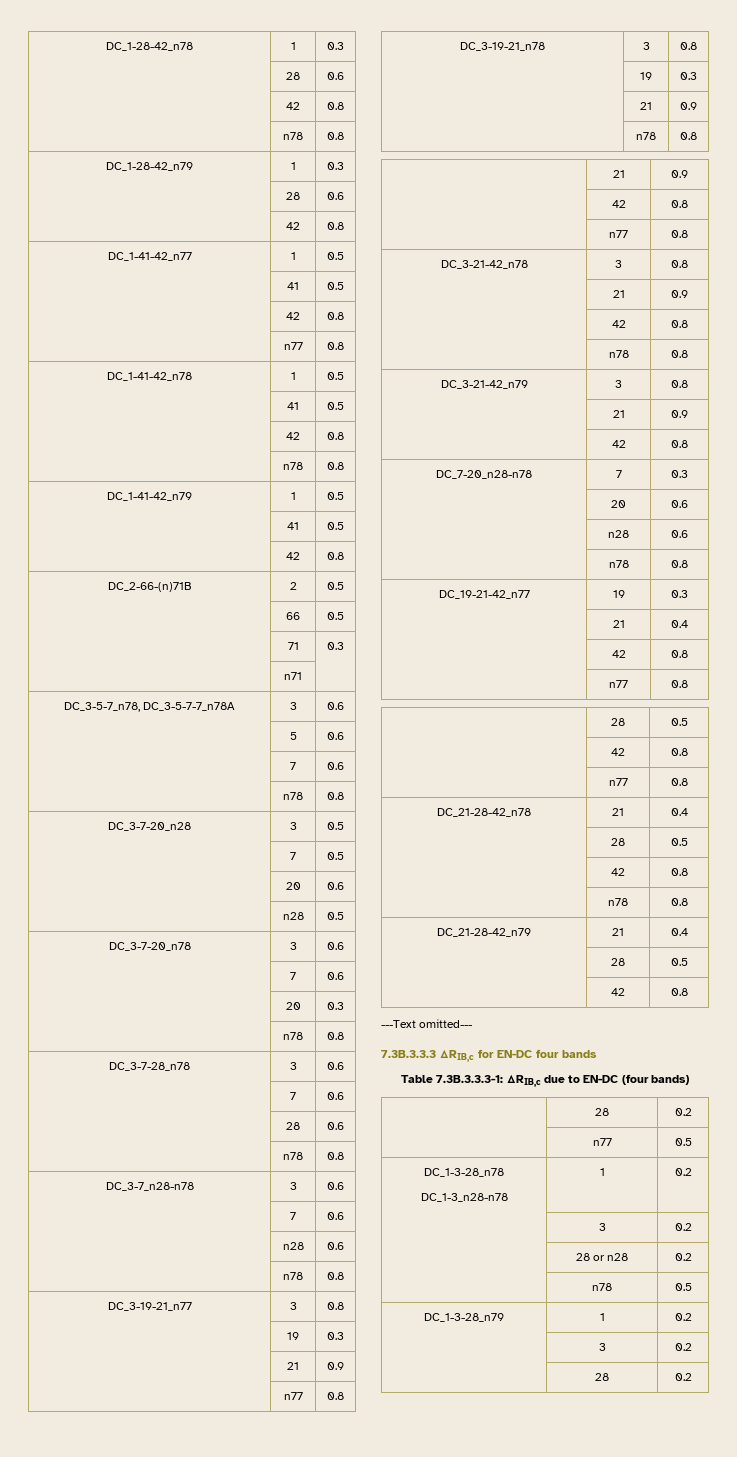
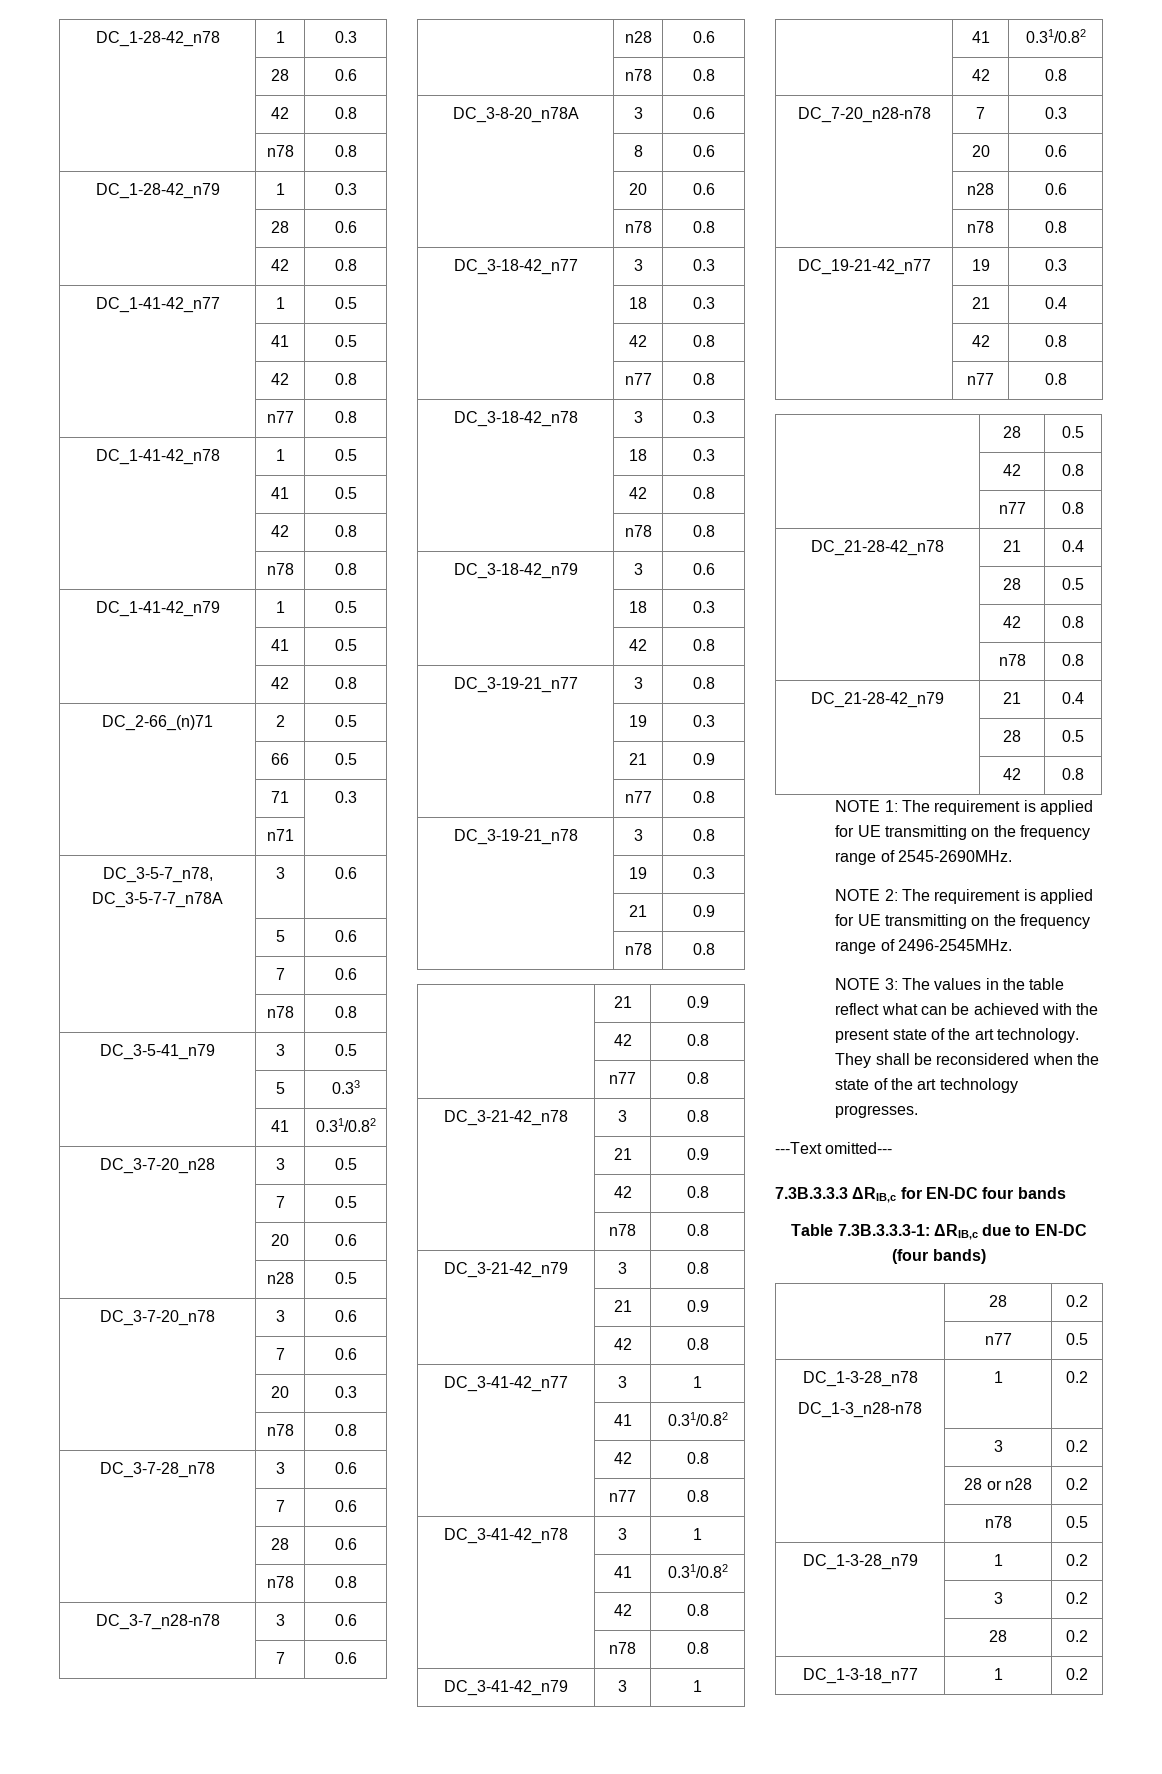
[108,582,191,592] DC_2-66-(n)71B -> [102,715,213,731] DC_2-66_(n)71
(344, 796) none -> [100,1044,215,1060] [275,1044,285,1056] [334,1044,357,1056] [275,1082,285,1094] [331,1080,360,1094] [271,1120,289,1132] [315,1118,376,1132] // DC_3-5-41_n79 | 3 | 0.5 // | 5 | 0.33 // | 41 | 0.31/0.82
(344, 1276) none -> [452,107,579,123] [633,107,643,119] [692,107,715,119] [633,145,643,157] [692,145,715,157] [629,183,647,195] [692,183,715,195] [624,221,652,233] [692,221,715,233] [453,259,578,275] [633,259,643,271] [692,259,715,271] [629,297,647,309] [692,297,715,309] [629,335,647,347] [692,335,715,347] [624,373,652,385] [692,373,715,385] [453,411,578,427] [633,411,643,423] [692,411,715,423] [629,449,647,461] [692,449,715,461] [629,487,647,499] [692,487,715,499] [624,525,652,537] [692,525,715,537] [453,563,578,579] [633,563,643,575] [692,563,715,575] [629,601,647,613] [692,601,715,613] [629,639,647,651] [692,639,715,651] // DC_3-8-20_n78A | 3 | 0.6 // | 8 | 0.6 // | 20 | 0.6 // | n78 | 0.8 // DC_3-18-42_n77 | 3 | 0.3 // | 18 | 0.3 // | 42 | 0.8 // | n77 | 0.8 // DC_3-18-42_n78 | 3 | 0.3 // | 18 | 0.3 // | 42 | 0.8 // | n78 | 0.8 // DC_3-18-42_n79 | 3 | 0.6 // | 18 | 0.3 // | 42 | 0.8
(688, 444) none -> [444,1376,568,1392] [618,1376,627,1388] [693,1376,702,1388] [613,1414,632,1426] [667,1412,728,1426] [613,1452,632,1464] [686,1452,709,1464] [609,1490,636,1502] [686,1490,709,1502] [444,1528,568,1544] [618,1528,627,1540] [693,1528,702,1540] [613,1566,632,1578] [667,1564,728,1578] [613,1604,632,1616] [686,1604,709,1616] [609,1642,636,1654] [686,1642,709,1654] [444,1680,568,1696] [618,1680,627,1692] [693,1680,702,1692] [971,31,990,43] [1025,29,1086,43] [971,69,990,81] [1044,69,1067,81] // DC_3-41-42_n77 | 3 | 1 // | 41 | 0.31/0.82 // | 42 | 0.8 // | n77 | 0.8 // DC_3-41-42_n78 | 3 | 1 // | 41 | 0.31/0.82 // | 42 | 0.8 // | n78 | 0.8 // DC_3-41-42_n79 | 3 | 1 // | 41 | 0.31/0.82 // | 42 | 0.8
(688, 992) none -> [835,800,1093,815] [835,825,1090,840] [835,850,1012,865] [835,889,1093,904] [835,914,1090,929] [835,939,1012,954] [835,978,1065,990] [835,1003,1099,1015] [835,1028,1079,1043] [835,1053,1099,1068] [835,1078,1018,1093] [835,1105,919,1118] // NOTE 1: The requirement is applied for UE transmitting on the frequency range of 2545-2690MHz. // NOTE 2: The requirement is applied for UE transmitting on the frequency range of 2496-2545MHz. // NOTE 3: The values in the table reflect what can be achieved with the present state of the art technology. They shall be reconsidered when the state of the art technology progresses.
(692, 1377) none -> [802,1668,918,1684] [993,1668,1003,1680] [1066,1668,1088,1680] // DC_1-3-18_n77 | 1 | 0.2

